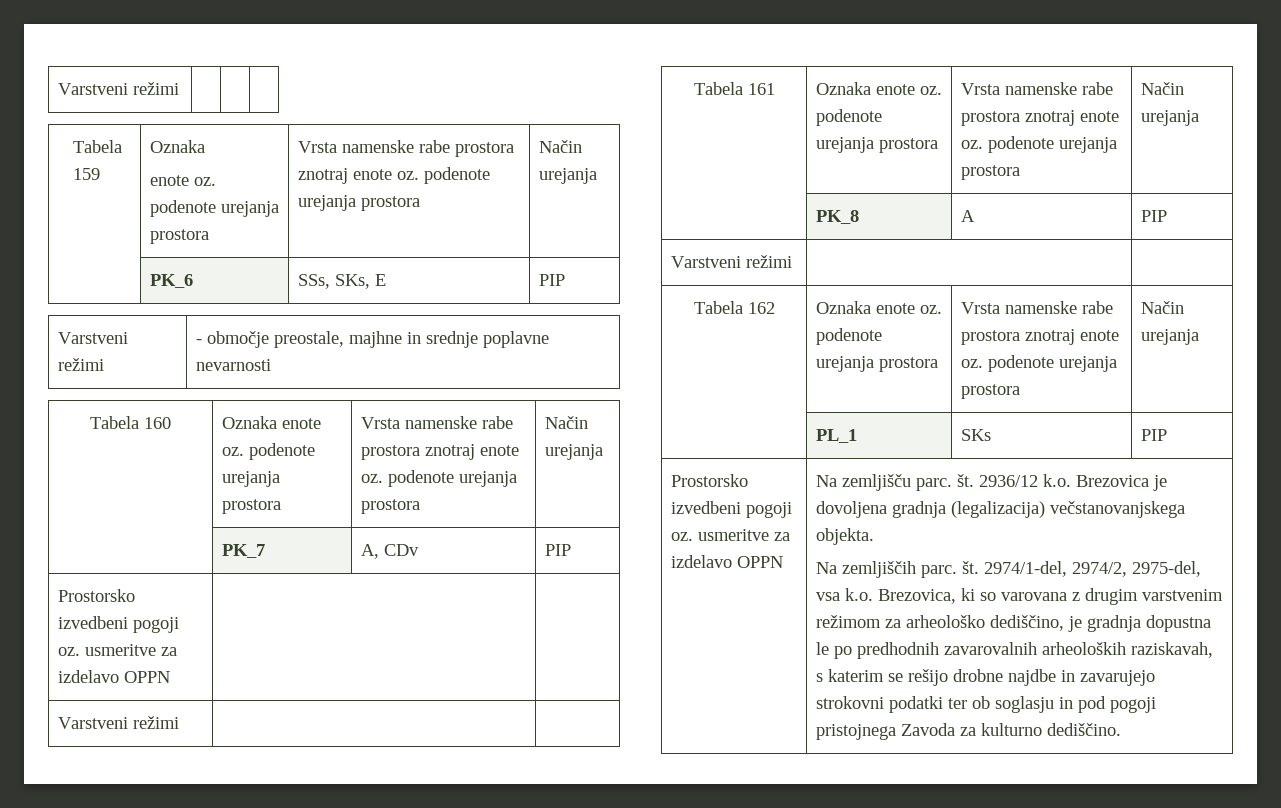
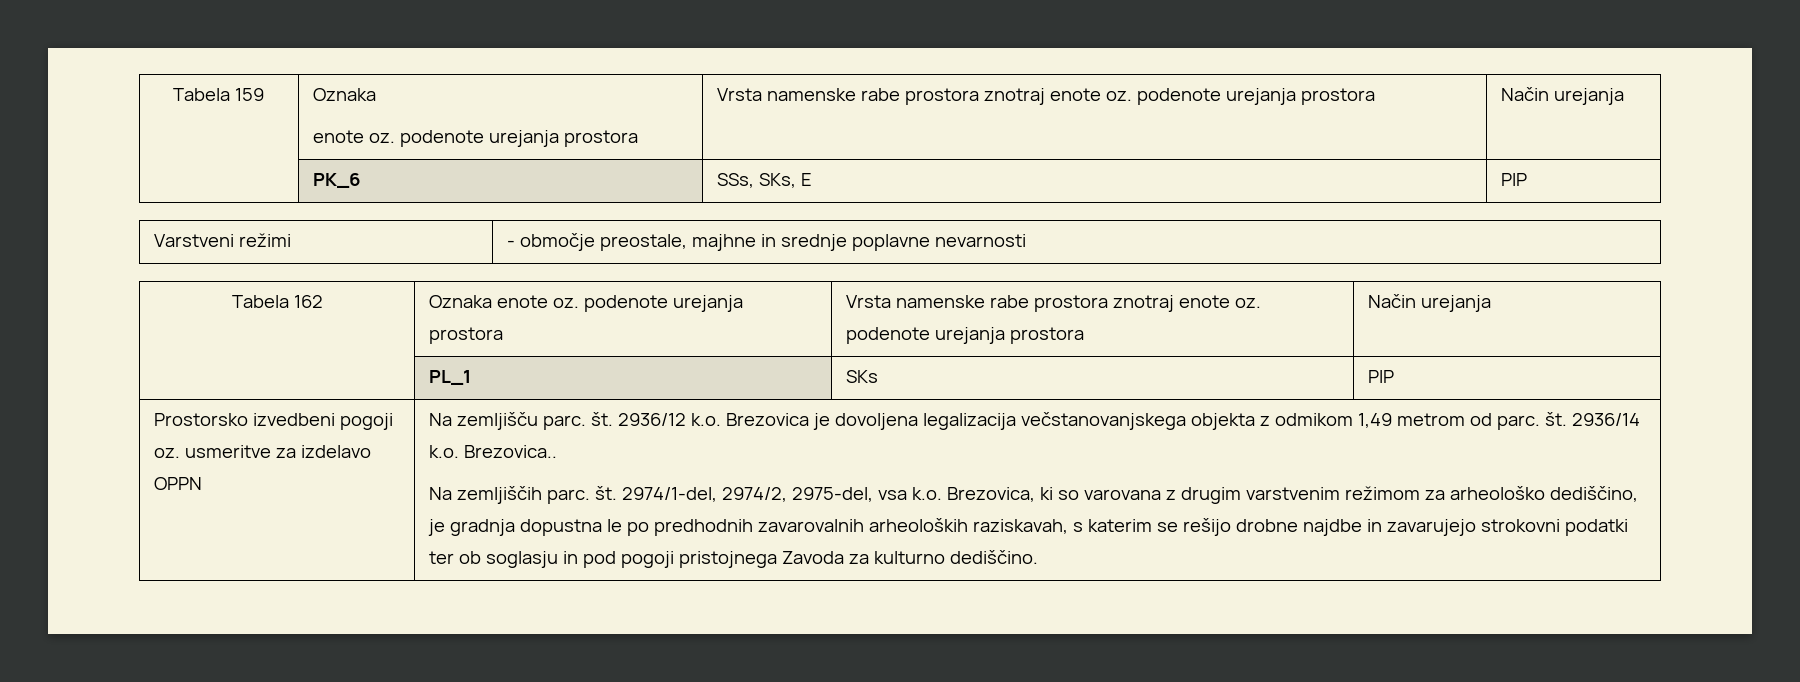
[57,82,179,95] Varstveni režimi | | | // -> (172, 94) none
[90,416,171,429] [221,416,321,429] [221,443,315,460] [221,471,280,487] [221,499,281,514] [360,416,513,429] [360,444,519,460] [360,470,517,487] [360,499,420,514] [544,416,588,429] [544,444,603,460] [221,544,265,558] [360,544,419,559] [544,544,571,556] [57,589,135,602] [57,616,179,633] [57,644,177,656] [57,670,170,683] [57,716,179,729] [693,82,775,95] [815,82,942,95] [815,109,882,126] [815,137,938,153] [960,82,1113,95] [960,110,1119,126] [960,136,1117,153] [960,165,1020,180] [1140,82,1184,95] [1140,110,1199,126] [815,210,859,224] [960,210,975,222] [1140,210,1167,222] [670,255,792,268] // Tabela 160 | Oznaka enote oz. podenote urejanja prostora | Vrsta namenske rabe prostora znotraj enote oz. podenote urejanja prostora | Način urejanja // | PK_7 | A, CDv | PIP // Prostorsko izvedbeni pogoji oz. usmeritve za izdelavo OPPN | | // Varstveni režimi | | // Tabela 161 | Oznaka enote oz. podenote urejanja prostora | Vrsta namenske rabe prostora znotraj enote oz. podenote urejanja prostora | Način urejanja // | PK_8 | A | PIP // Varstveni režimi | | -> (1026, 240) none
[891,501,1185,518] [815,528,874,545] gradnja (legalizacija) večstanovanjskega objekta. -> [922,412,1640,430] [428,445,557,458] legalizacija večstanovanjskega objekta z odmikom 1,49 metrom od parc. št. 2936/14 k.o. Brezovica..

